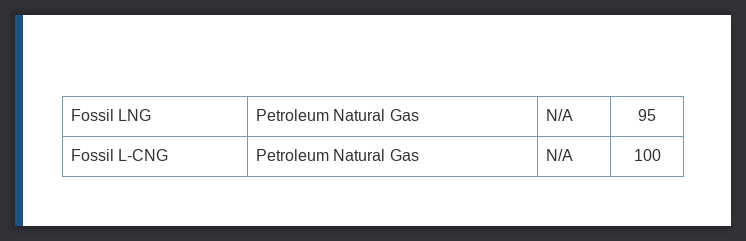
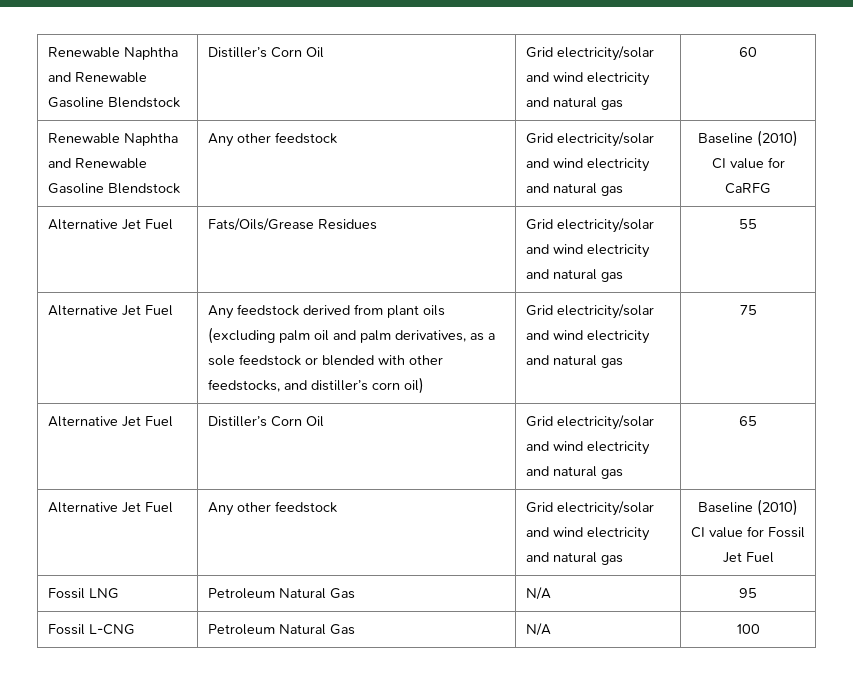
(71, 115) none -> [47,47,178,60] [47,72,147,83] [47,97,180,108] [207,47,324,58] [525,46,654,61] [525,72,650,86] [525,97,623,110] [739,47,757,57] [47,133,178,146] [47,158,147,169] [47,183,180,194] [207,132,337,147] [525,132,654,147] [525,158,650,172] [525,183,623,196] [698,130,798,147] [711,157,785,169] [725,183,771,194] [47,219,173,230] [207,218,377,231] [525,218,654,233] [525,244,650,258] [525,269,623,282] [739,219,757,229] [47,305,173,316] [207,304,445,319] [207,327,495,344] [207,354,443,366] [207,377,424,394] [525,304,654,319] [525,330,650,344] [525,355,623,368] [739,305,757,315] [47,416,173,427] [207,416,324,427] [525,415,654,430] [525,441,650,455] [525,466,623,479] [739,416,757,426] [47,502,173,513] [207,501,337,516] [525,501,654,516] [525,527,650,541] [525,552,623,565] [698,499,798,516] [691,526,805,538] [722,552,774,563] Renewable Naphtha and Renewable Gasoline Blendstock | Distiller’s Corn Oil | Grid electricity/solar and wind electricity and natural gas | 60 // Renewable Naphtha and Renewable Gasoline Blendstock | Any other feedstock | Grid electricity/solar and wind electricity and natural gas | Baseline (2010) CI value for CaRFG // Alternative Jet Fuel | Fats/Oils/Grease Residues | Grid electricity/solar and wind electricity and natural gas | 55 // Alternative Jet Fuel | Any feedstock derived from plant oils (excluding palm oil and palm derivatives, as a sole feedstock or blended with other feedstocks, and distiller’s corn oil) | Grid electricity/solar and wind electricity and natural gas | 75 // Alternative Jet Fuel | Distiller’s Corn Oil | Grid electricity/solar and wind electricity and natural gas | 65 // Alternative Jet Fuel | Any other feedstock | Grid electricity/solar and wind electricity and natural gas | Baseline (2010) CI value for Fossil Jet Fuel //

